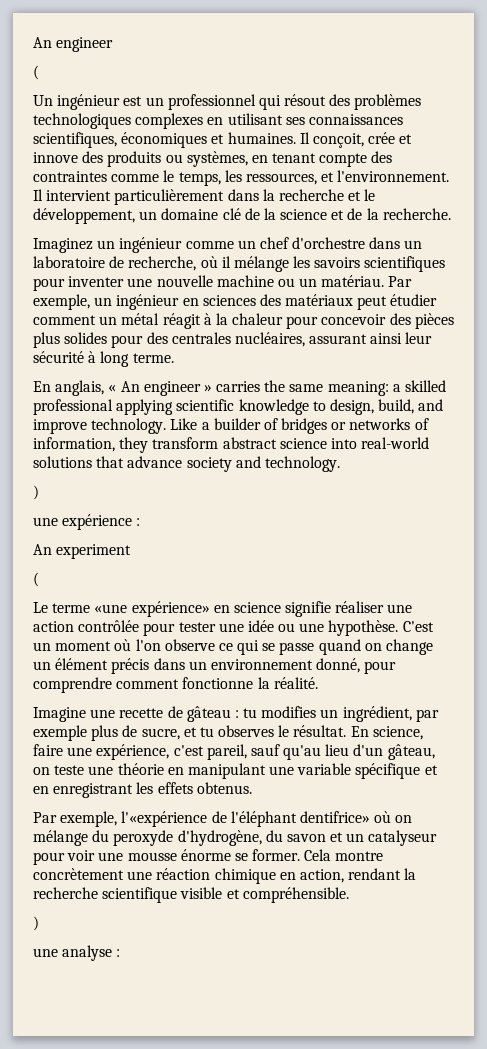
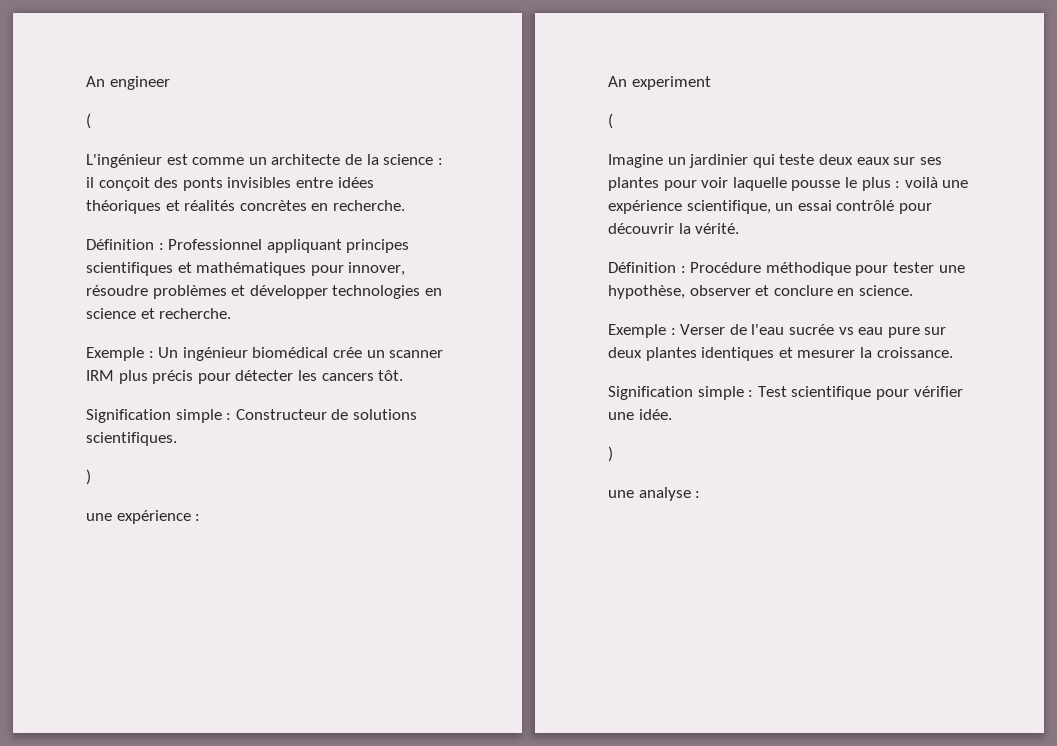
[33,94,422,110] [33,113,403,129] [33,132,413,148] [33,151,393,167] [33,170,450,186] [33,189,376,205] [33,208,451,224] [33,237,423,253] [33,256,446,272] [33,275,413,291] [33,294,438,310] [33,313,454,329] [33,332,433,348] [33,351,174,367] [33,380,447,396] [33,399,444,415] [33,418,429,434] [33,437,430,453] [33,456,340,472] Un ingénieur est un professionnel qui résout des problèmes technologiques complexes en utilisant ses connaissances scientifiques, économiques et humaines. Il conçoit, crée et innove des produits ou systèmes, en tenant compte des contraintes comme le temps, les ressources, et l'environnement. Il intervient particulièrement dans la recherche et le développement, un domaine clé de la science et de la recherche. // Imaginez un ingénieur comme un chef d'orchestre dans un laboratoire de recherche, où il mélange les savoirs scientifiques pour inventer une nouvelle machine ou un matériau. Par exemple, un ingénieur en sciences des matériaux peut étudier comment un métal réagit à la chaleur pour concevoir des pièces plus solides pour des centrales nucléaires, assurant ainsi leur sécurité à long terme. // En anglais, « An engineer » carries the same meaning: a skilled professional applying scientific knowledge to design, build, and improve technology. Like a builder of bridges or networks of information, they transform abstract science into real-world solutions that advance society and technology. -> [86,154,443,168] [86,177,374,191] [86,200,405,214] [86,239,410,253] [86,262,406,276] [86,285,442,299] [86,308,232,319] [86,347,444,361] [86,370,404,384] [86,409,417,423] [86,432,177,446] L'ingénieur est comme un architecte de la science : il conçoit des ponts invisibles entre idées théoriques et réalités concrètes en recherche. // Définition : Professionnel appliquant principes scientifiques et mathématiques pour innover, résoudre problèmes et développer technologies en science et recherche. // Exemple : Un ingénieur biomédical crée un scanner IRM plus précis pour détecter les cancers tôt. // Signification simple : Constructeur de solutions scientifiques.
[33,601,413,617] [33,620,434,636] [33,639,434,655] [33,658,397,674] [33,677,318,693] [33,706,439,722] [33,725,423,741] [33,744,435,760] [33,763,438,779] [33,782,252,798] [33,811,413,827] [33,830,438,846] [33,849,384,865] [33,868,417,884] [33,887,349,903] Le terme «une expérience» en science signifie réaliser une action contrôlée pour tester une idée ou une hypothèse. C'est un moment où l'on observe ce qui se passe quand on change un élément précis dans un environnement donné, pour comprendre comment fonctionne la réalité. // Imagine une recette de gâteau : tu modifies un ingrédient, par exemple plus de sucre, et tu observes le résultat. En science, faire une expérience, c'est pareil, sauf qu'au lieu d'un gâteau, on teste une théorie en manipulant une variable spécifique et en enregistrant les effets obtenus. // Par exemple, l'«expérience de l'éléphant dentifrice» où on mélange du peroxyde d'hydrogène, du savon et un catalyseur pour voir une mousse énorme se former. Cela montre concrètement une réaction chimique en action, rendant la recherche scientifique visible et compréhensible. -> [608,154,942,168] [608,177,969,191] [608,200,932,214] [608,223,740,234] [608,262,965,276] [608,285,913,299] [608,324,947,338] [608,347,953,361] [608,386,963,400] [608,409,672,420] Imagine un jardinier qui teste deux eaux sur ses plantes pour voir laquelle pousse le plus : voilà une expérience scientifique, un essai contrôlé pour découvrir la vérité. // Définition : Procédure méthodique pour tester une hypothèse, observer et conclure en science. // Exemple : Verser de l'eau sucrée vs eau pure sur deux plantes identiques et mesurer la croissance. // Signification simple : Test scientifique pour vérifier une idée.

